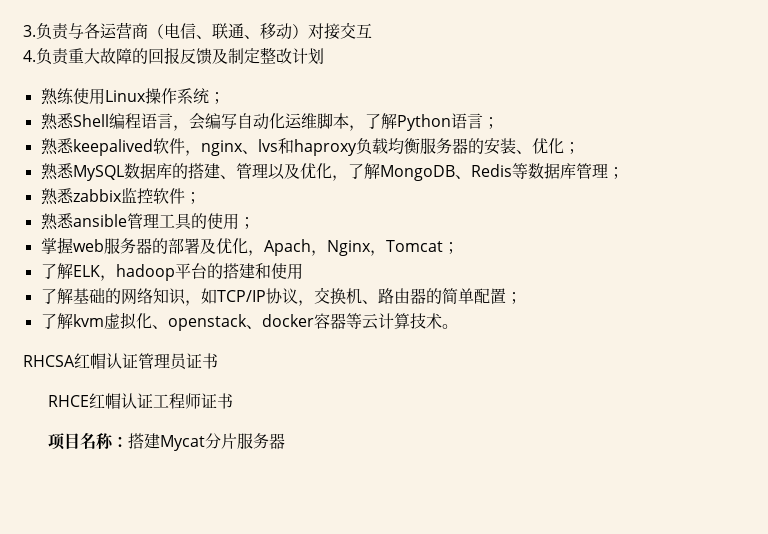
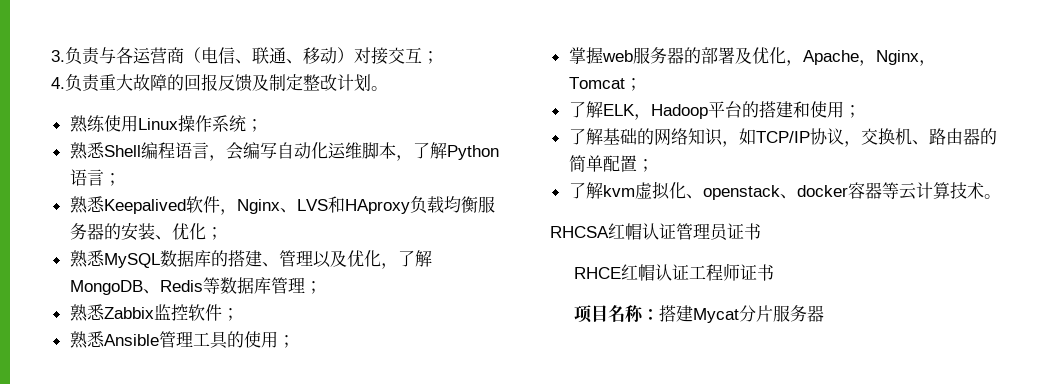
(372, 30) none -> [422,51,439,64] ；
(324, 56) none -> [371,86,388,91] 。
[72,138,357,156] keepalived软件，nginx、lvs和haproxy -> [103,196,410,215] Keepalived软件，Nginx、LVS和HAproxy
[72,189,122,202] zabbix -> [103,307,154,319] Zabbix
[72,214,127,227] ansible -> [103,334,159,346] Ansible
[263,239,311,256] Apach -> [802,50,859,65] Apache
[115,264,175,281] hadoop -> [650,104,708,119] Hadoop
(303, 271) none -> [843,105,861,118] ；

